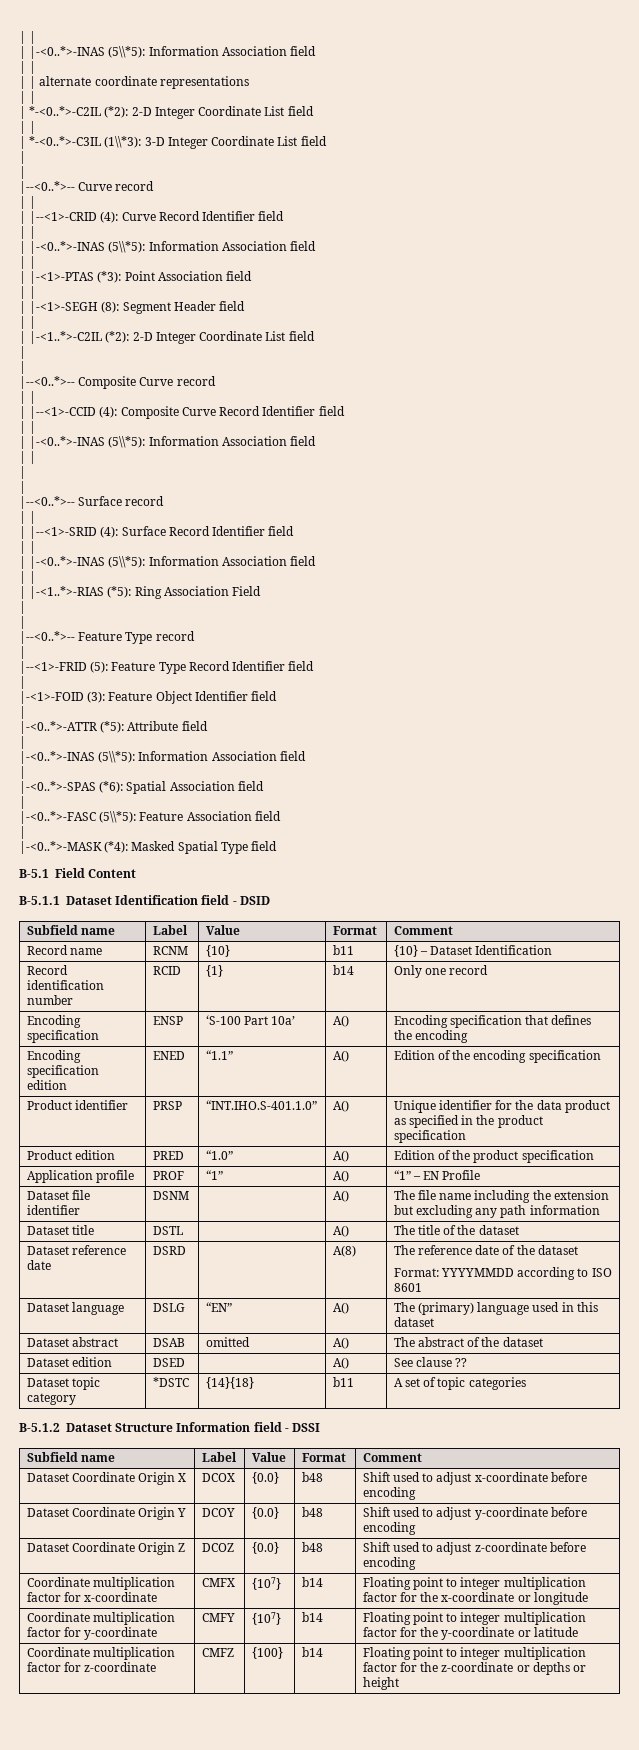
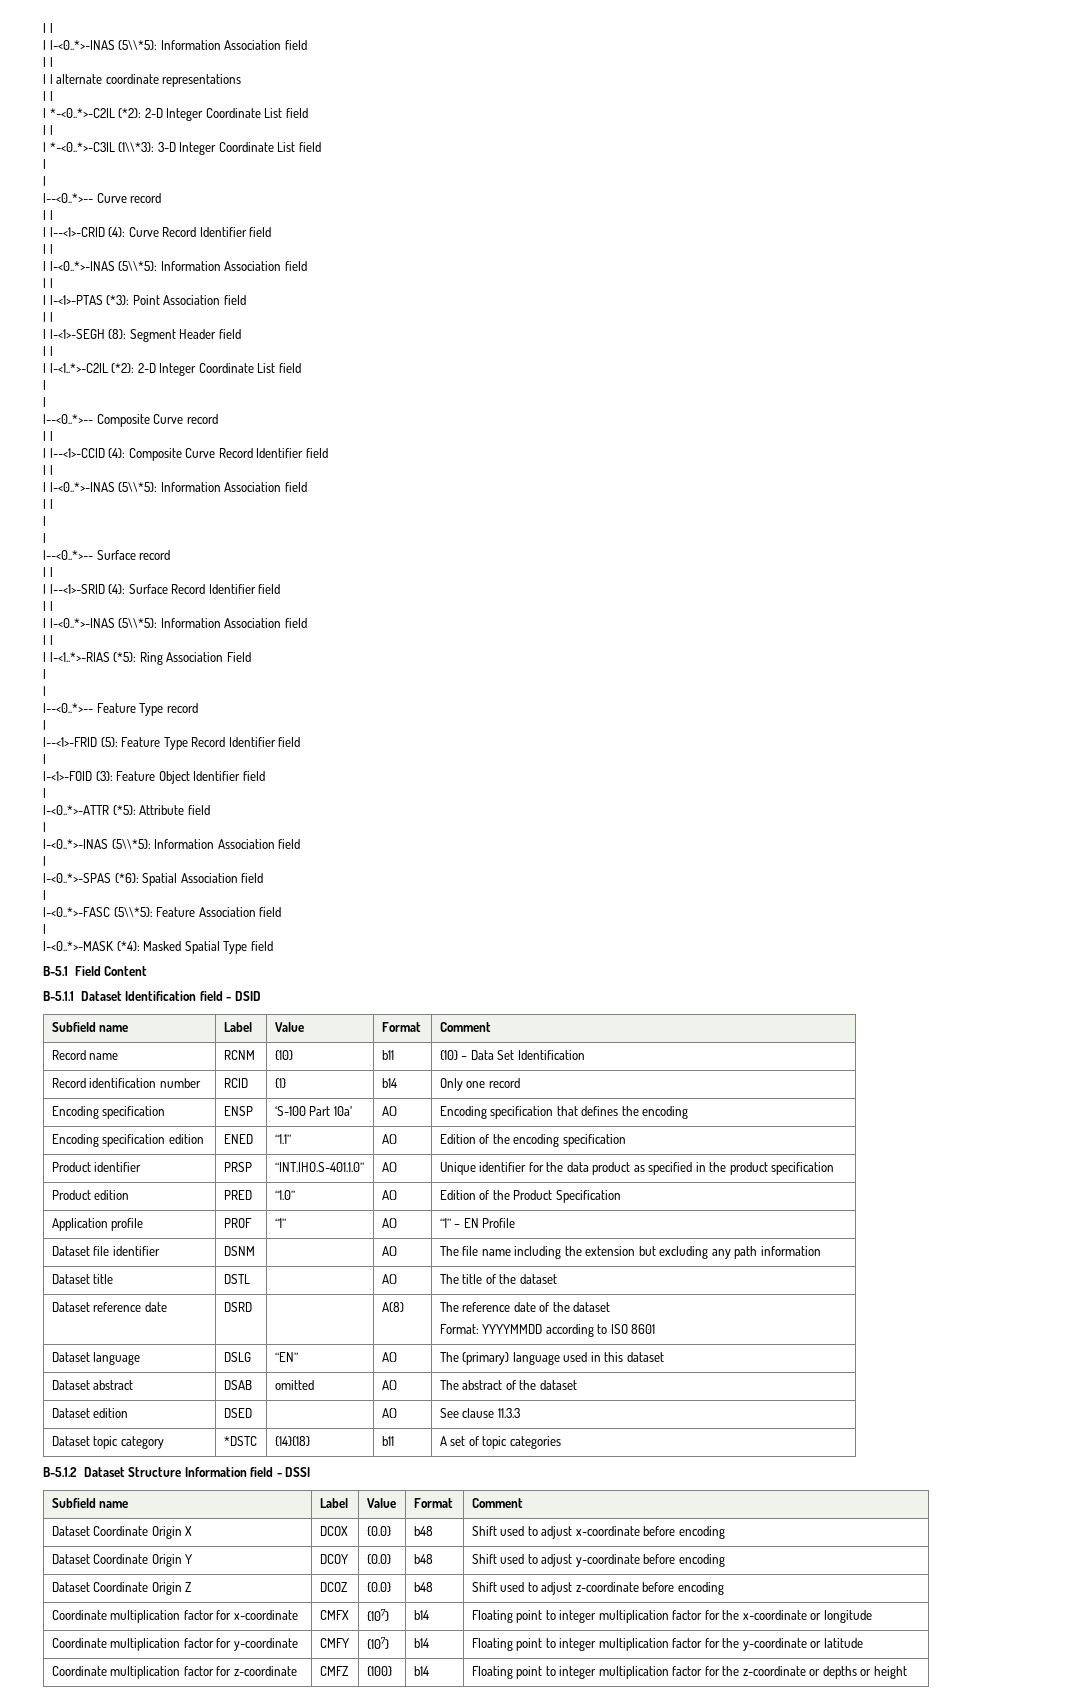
[430,946,473,955] Dataset -> [470,1050,515,1060] Data Set
[473,1150,594,1163] product specification -> [513,1190,621,1203] Product Specification
[455,1358,468,1367] ?? -> [497,1408,520,1418] 11.3.3

